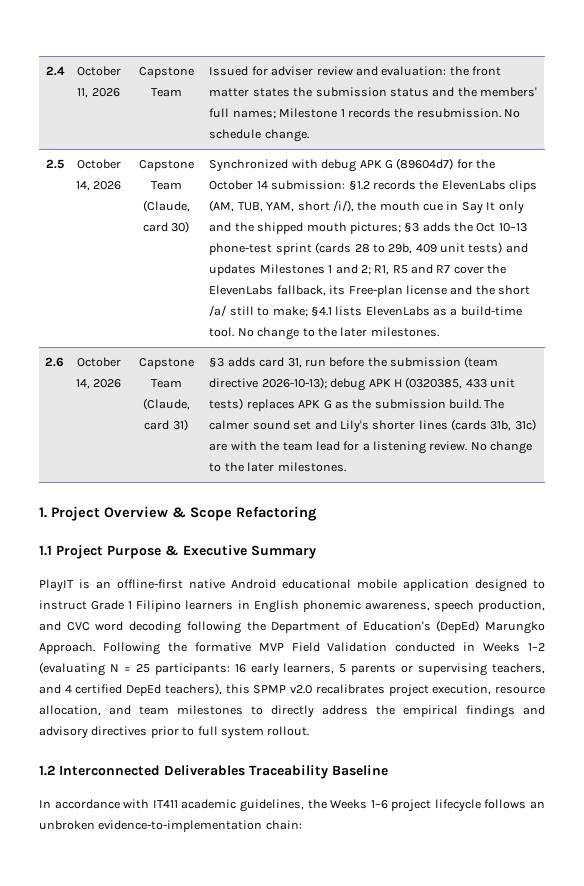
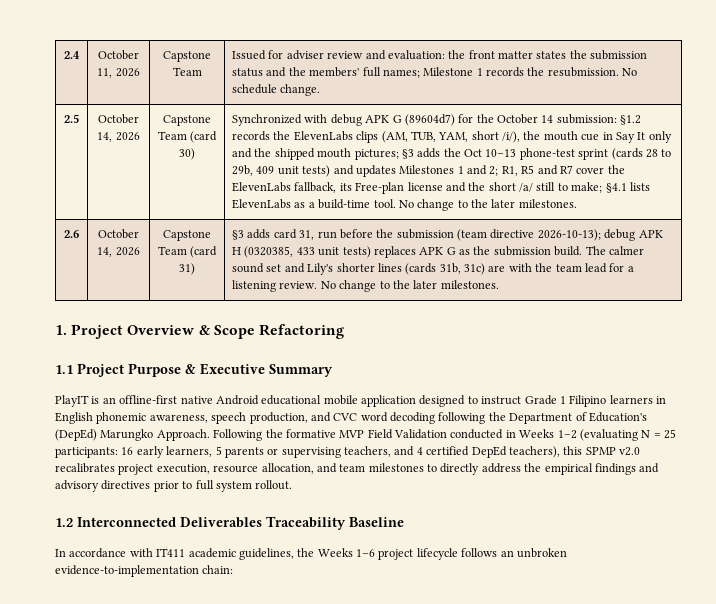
[142,200,190,212] [142,222,168,232] (Claude, card -> [190,131,218,143] (card
[142,398,190,410] [144,420,170,430] (Claude, card -> [190,246,218,258] (card

